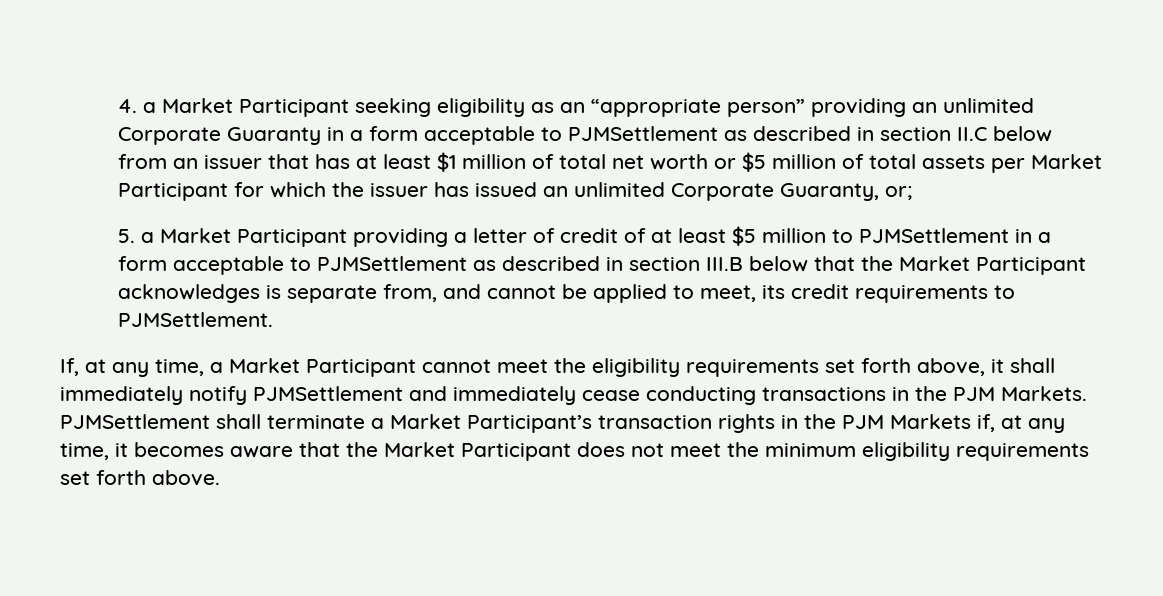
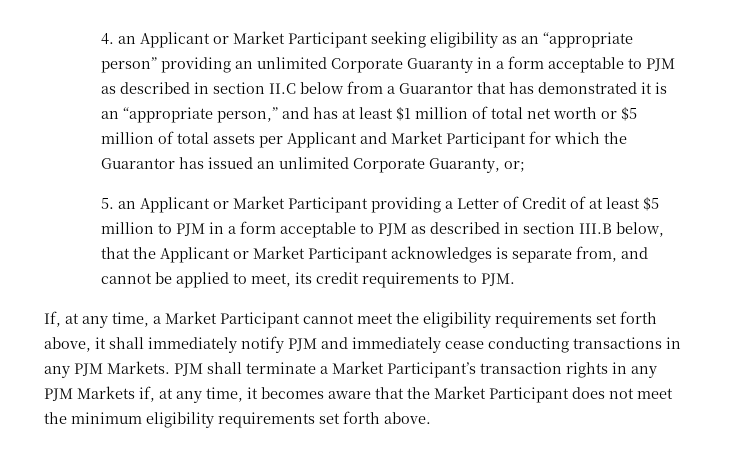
[142,102,156,113] a -> [118,32,230,48] an Applicant or
[567,126,718,141] PJMSettlement -> [646,58,676,71] PJM
[172,154,309,169] an issuer that -> [387,82,668,94] [101,107,310,123] a Guarantor that has demonstrated it is an “appropriate person,” and
(1025, 165) none -> [287,132,388,148] Applicant and
[369,183,428,197] issuer -> [101,158,176,169] Guarantor
[140,232,154,243] a -> [118,197,230,213] an Applicant or
[472,228,618,243] letter of credit -> [457,196,568,209] Letter of Credit
[858,228,1051,243] [117,256,467,275] PJMSettlement in a form acceptable to PJMSettlement -> [176,221,408,238] PJM in a form acceptable to PJM
[748,256,893,272] below that the -> [616,222,665,237] [101,247,250,263] below, that the Applicant or
[117,312,273,327] PJMSettlement. -> [481,273,516,286] PJM.
[253,386,403,401] PJMSettlement -> [288,338,317,351] PJM
[915,386,947,401] the -> [44,366,70,378] any
[60,414,210,429] PJMSettlement -> [174,363,203,376] PJM
[804,414,836,429] the -> [631,366,657,378] any

